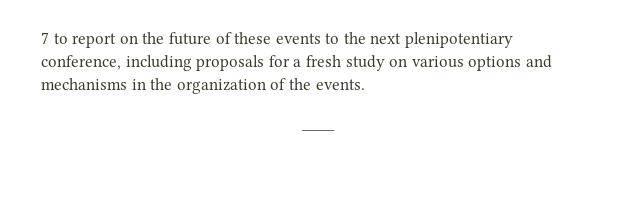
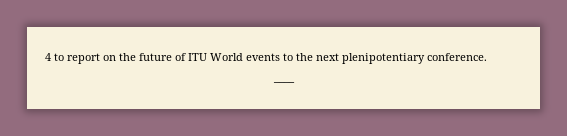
[41,32,49,44] 7 -> [45,53,51,61] 4
[234,32,272,44] these -> [188,53,243,61] ITU World
[41,55,552,71] [41,78,365,94] conference, including proposals for a fresh study on various options and mechanisms in the organization of the events. -> [427,53,487,61] conference.

